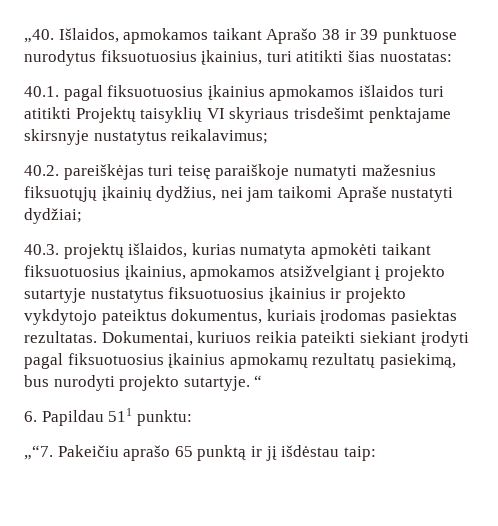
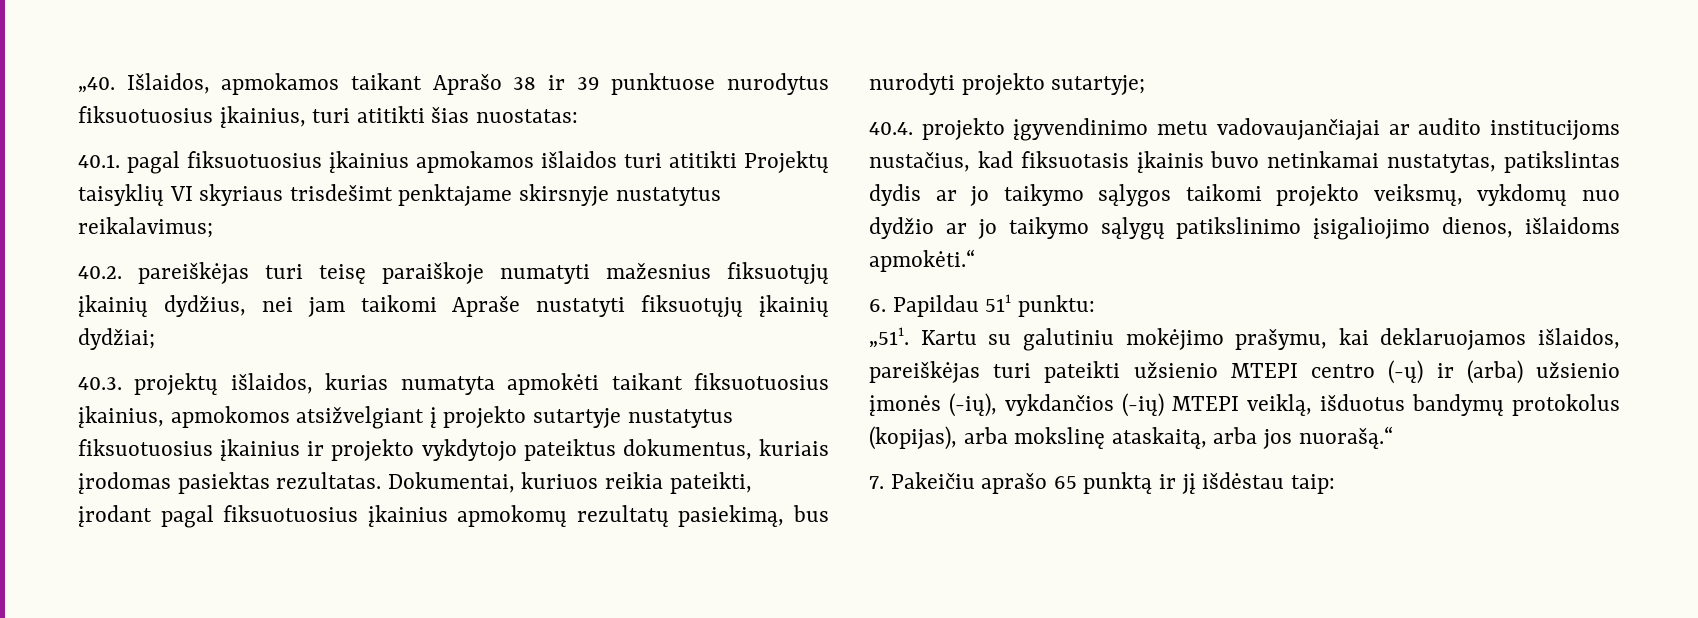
(454, 194) none -> [641,295,829,317] fiksuotųjų įkainių
[190,265,276,281] apmokamos -> [170,406,290,428] apmokomos
[301,331,469,347] [24,353,308,369] pateikti siekiant įrodyti pagal fiksuotuosius įkainius apmokamų -> [669,472,752,494] [78,505,568,528] pateikti, įrodant pagal fiksuotuosius įkainius apmokomų
[183,375,263,391] [24,408,192,426] [24,445,53,460] sutartyje. “ // 6. Papildau 511 punktu: // „“7. -> [1051,75,1146,95] [869,118,1620,141] [869,151,1620,173] [869,184,1620,207] [869,217,1620,240] [869,249,975,272] [869,294,1095,317] [869,327,1620,351] [869,360,1620,384] [869,393,1620,417] [869,426,1393,450] [869,476,884,489] sutartyje; // 40.4. projekto įgyvendinimo metu vadovaujančiajai ar audito institucijoms nustačius, kad fiksuotasis įkainis buvo netinkamai nustatytas, patikslintas dydis ar jo taikymo sąlygos taikomi projekto veiksmų, vykdomų nuo dydžio ar jo taikymo sąlygų patikslinimo įsigaliojimo dienos, išlaidoms apmokėti.“ // 6. Papildau 511 punktu: // „511. Kartu su galutiniu mokėjimo prašymu, kai deklaruojamos išlaidos, pareiškėjas turi pateikti užsienio MTEPI centro (-ų) ir (arba) užsienio įmonės (-ių), vykdančios (-ių) MTEPI veiklą, išduotus bandymų protokolus (kopijas), arba mokslinę ataskaitą, arba jos nuorašą.“ // 7.

